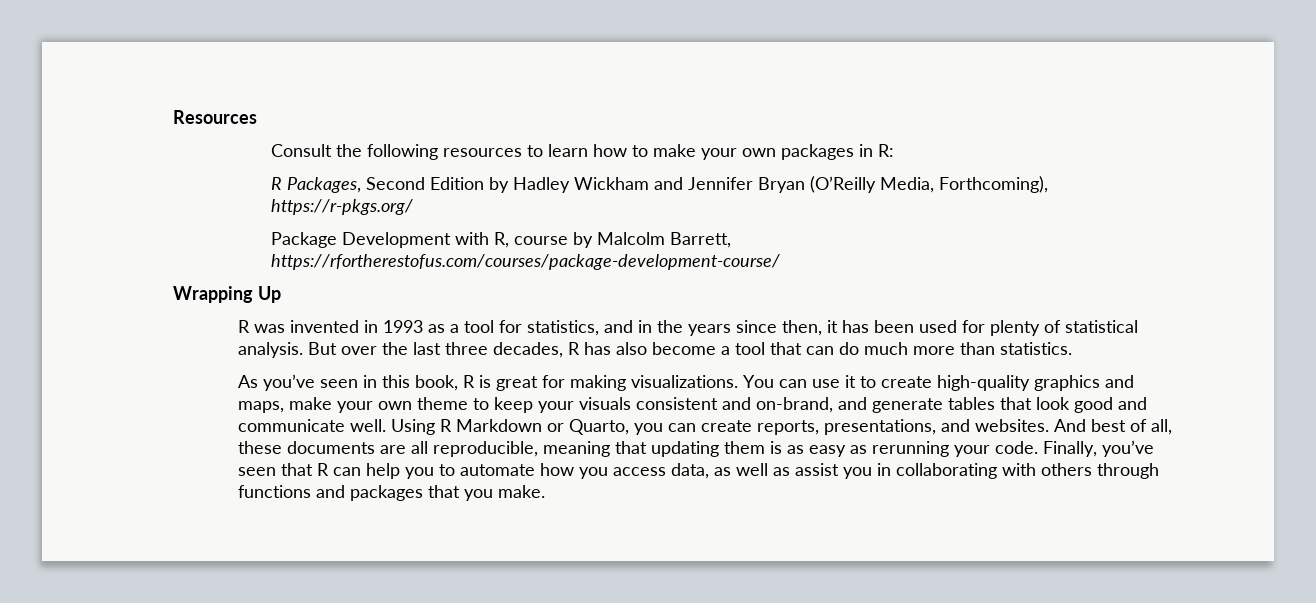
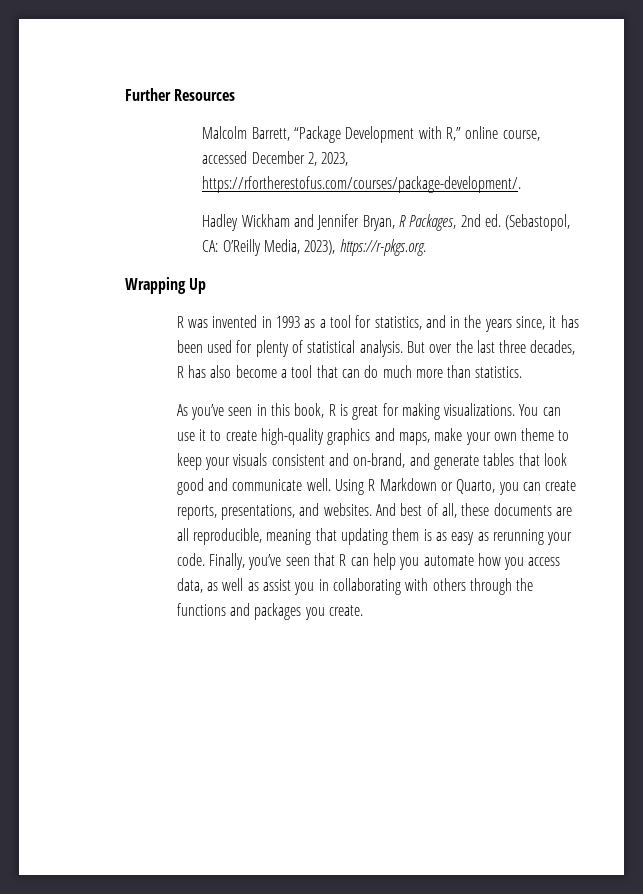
(172, 117) none -> [124,88,171,101] Further
[271,144,895,160] [271,176,1049,193] [271,199,414,215] [271,232,732,248] [271,254,781,270] Consult the following resources to learn how to make your own packages in R: // R Packages, Second Edition by Hadley Wickham and Jennifer Bryan (O’Reilly Media, Forthcoming), https://r-pkgs.org/ // Package Development with R, course by Malcolm Barrett, https://rfortherestofus.com/courses/package-development-course/ -> [202,126,540,143] [202,151,349,166] [202,176,522,193] [202,214,571,231] [202,239,426,256] Malcolm Barrett, “Package Development with R,” online course, accessed December 2, 2023, https://rfortherestofus.com/courses/package-development/. // Hadley Wickham and Jennifer Bryan, R Packages, 2nd ed. (Sebastopol, CA: O’Reilly Media, 2023), https://r-pkgs.org.
[736,320,823,336] since then, -> [516,316,546,330] since,
[439,464,456,476] to -> (420, 563) none
(1160, 471) none -> [516,578,534,591] the
[428,485,546,501] that you make. -> [304,605,363,620] you create.

